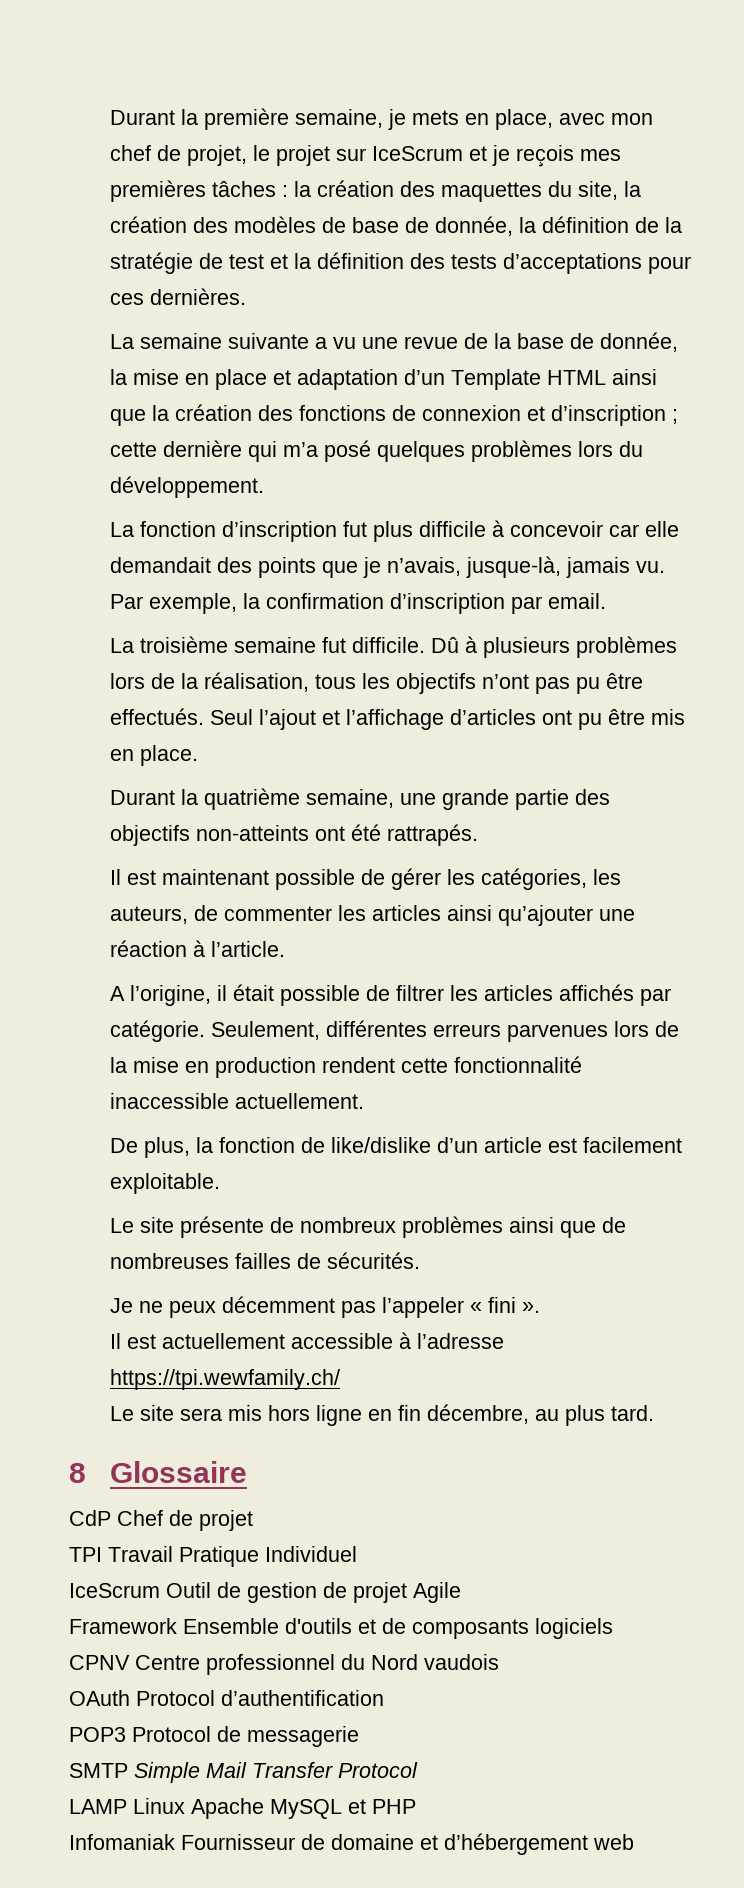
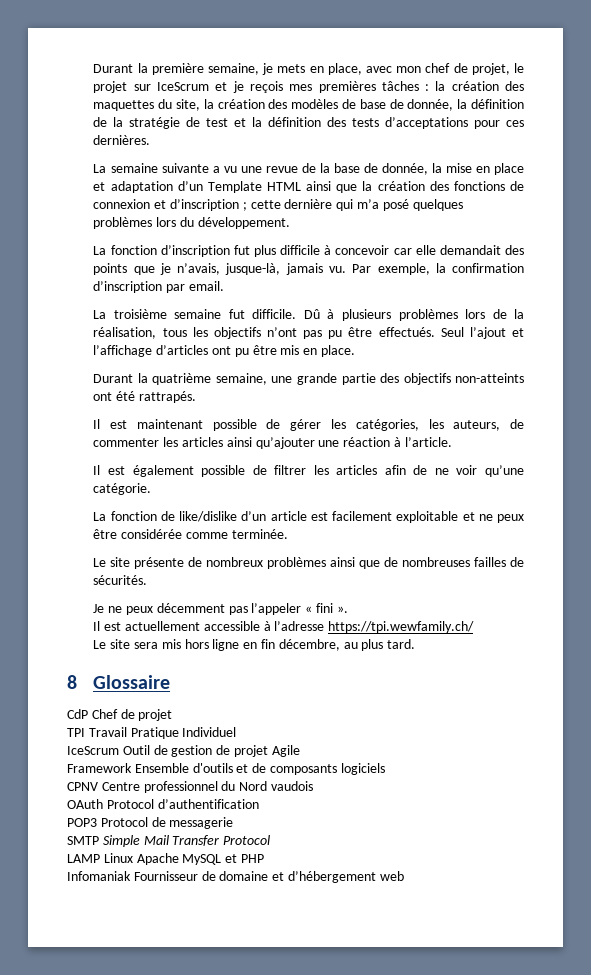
[109,984,274,1006] A l’origine, il était -> [93,465,194,477] Il est également
[558,984,671,1006] [109,1020,679,1042] [109,1056,582,1078] [109,1093,364,1109] [109,1137,213,1158] affichés par catégorie. Seulement, différentes erreurs parvenues lors de la mise en production rendent cette fonctionnalité inaccessible actuellement. // De plus, la -> [384,465,524,477] [93,483,152,495] [93,512,107,521] afin de ne voir qu’une catégorie. // La
[109,1173,220,1194] exploitable. -> [396,511,524,523] [93,529,288,539] exploitable et ne peux être considérée comme terminée.

